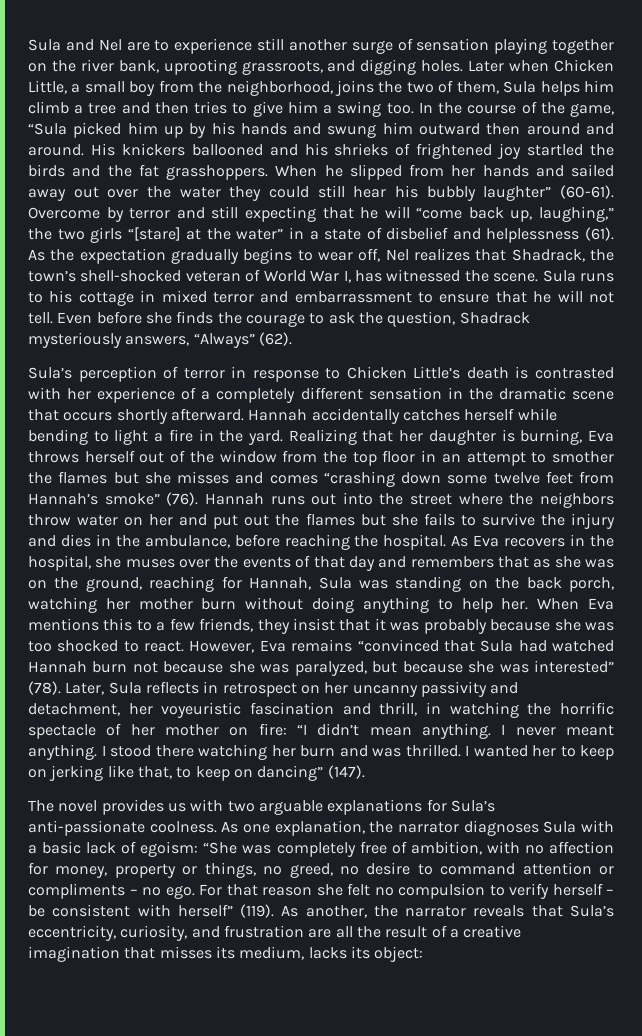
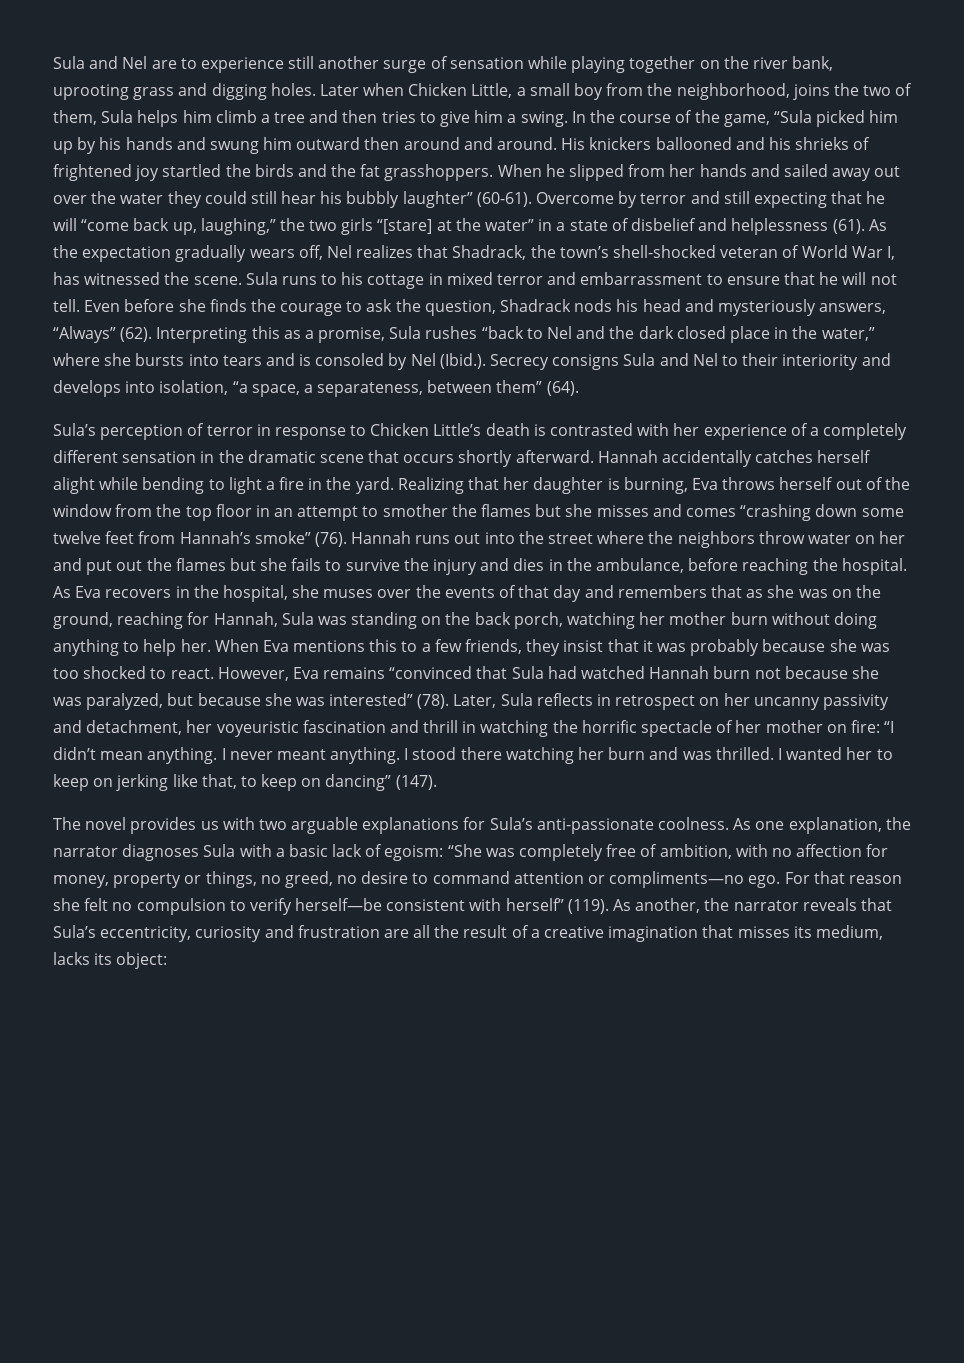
(490, 44) none -> [528,56,568,69] while
[241,61,323,75] grassroots, -> [133,87,175,100] grass
[337,101,414,117] swing too. -> [520,111,568,127] swing.
[243,248,353,264] begins to wear -> [249,249,295,258] wears
(530, 318) none -> [574,299,714,312] nods his head and
(292, 339) none -> [156,326,875,343] [53,353,891,370] [53,380,579,397] Interpreting this as a promise, Sula rushes “back to Nel and the dark closed place in the water,” where she bursts into tears and is consoled by Nel (Ibid.). Secrecy consigns Sula and Nel to their interiority and develops into isolation, “a space, a separateness, between them” (64).
(515, 414) none -> [53,477,95,494] alight
[379,702,418,716] thrill, -> [423,720,459,733] thrill
[28,883,161,899] compliments – no -> [609,871,745,888] compliments—no
[552,883,614,896] [28,905,45,917] herself – be -> [295,898,383,911] herself—be
[120,925,188,941] curiosity, -> [195,926,262,942] curiosity

